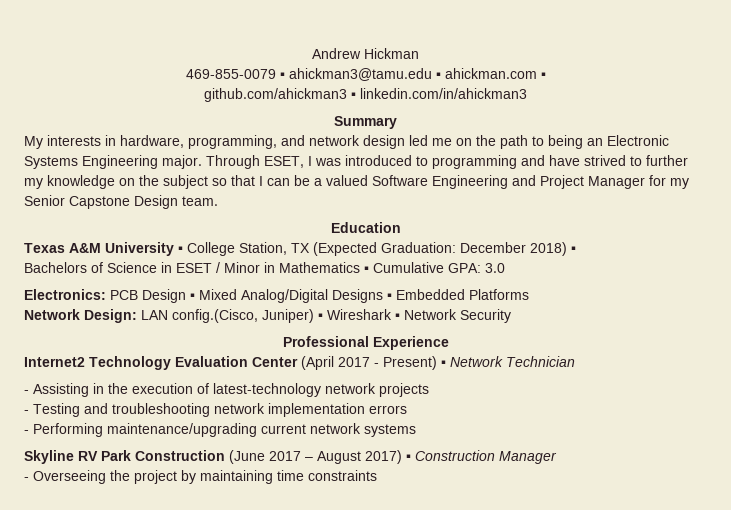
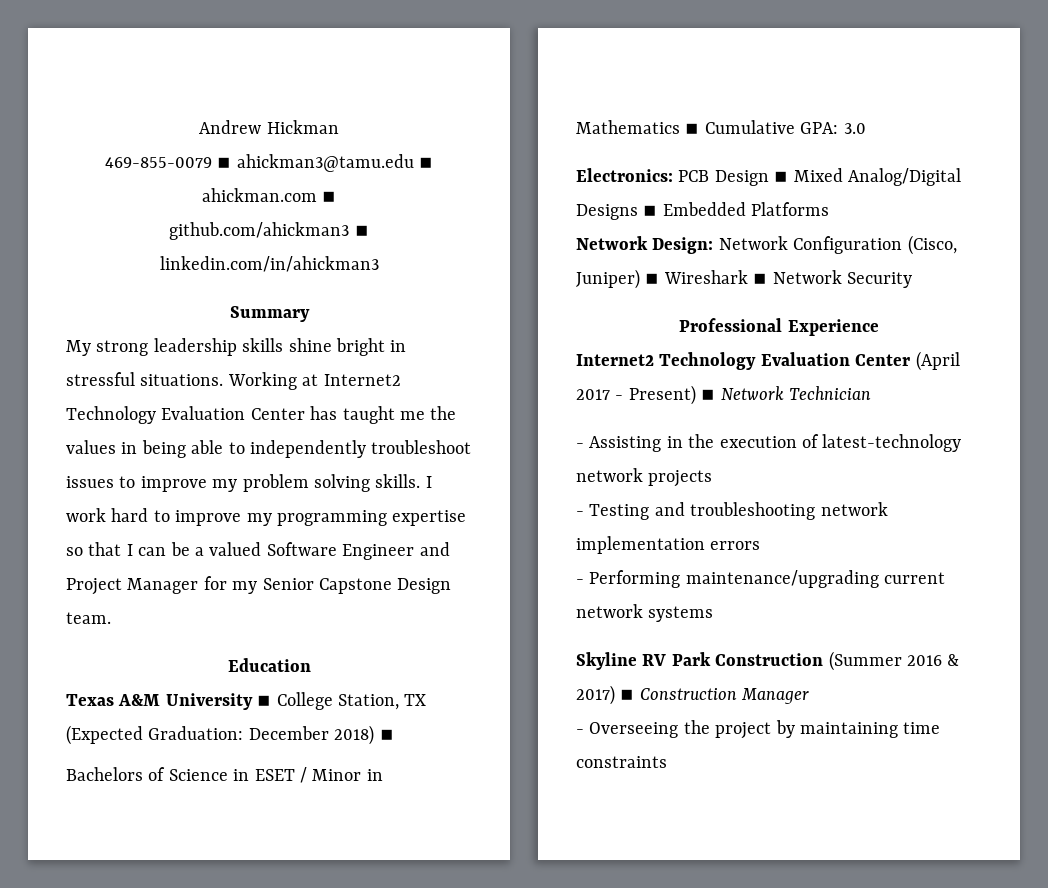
[47,135,669,149] [24,155,688,169] [24,175,208,189] interests in hardware, programming, and network design led me on the path to being an Electronic Systems Engineering major. Through ESET, I was introduced to programming and have strived to further my knowledge on the subject -> [96,338,407,356] [66,372,401,390] [66,406,457,424] [66,440,472,458] [66,474,432,492] [66,508,467,526] strong leadership skills shine bright in stressful situations. Working at Internet2 Technology Evaluation Center has taught me the values in being able to independently troubleshoot issues to improve my problem solving skills. I work hard to improve my programming expertise
[432,175,508,189] Engineering -> [342,544,415,560] Engineer
[141,309,258,323] LAN config.(Cisco, -> [718,235,957,255] Network Configuration (Cisco,
[229,450,361,464] (June 2017 – August -> [828,651,960,671] (Summer 2016 &

